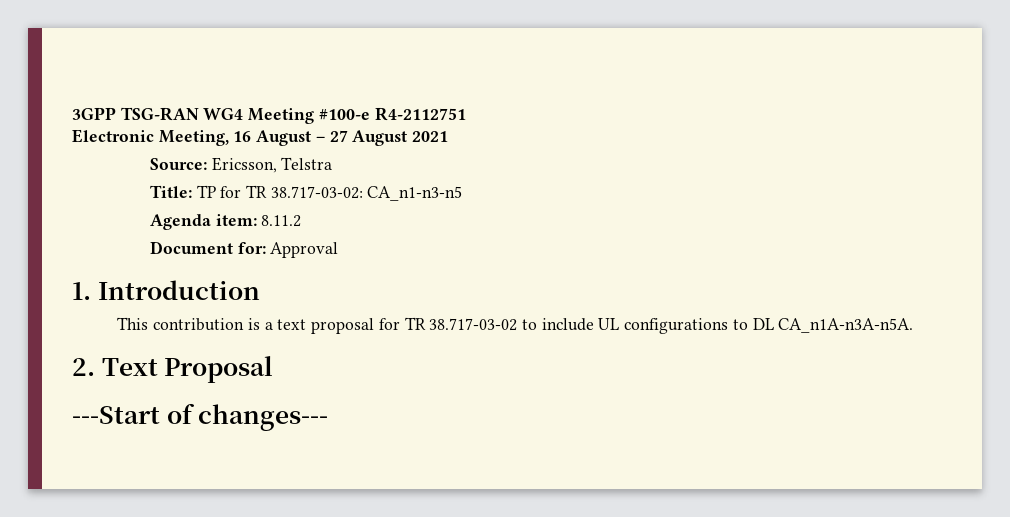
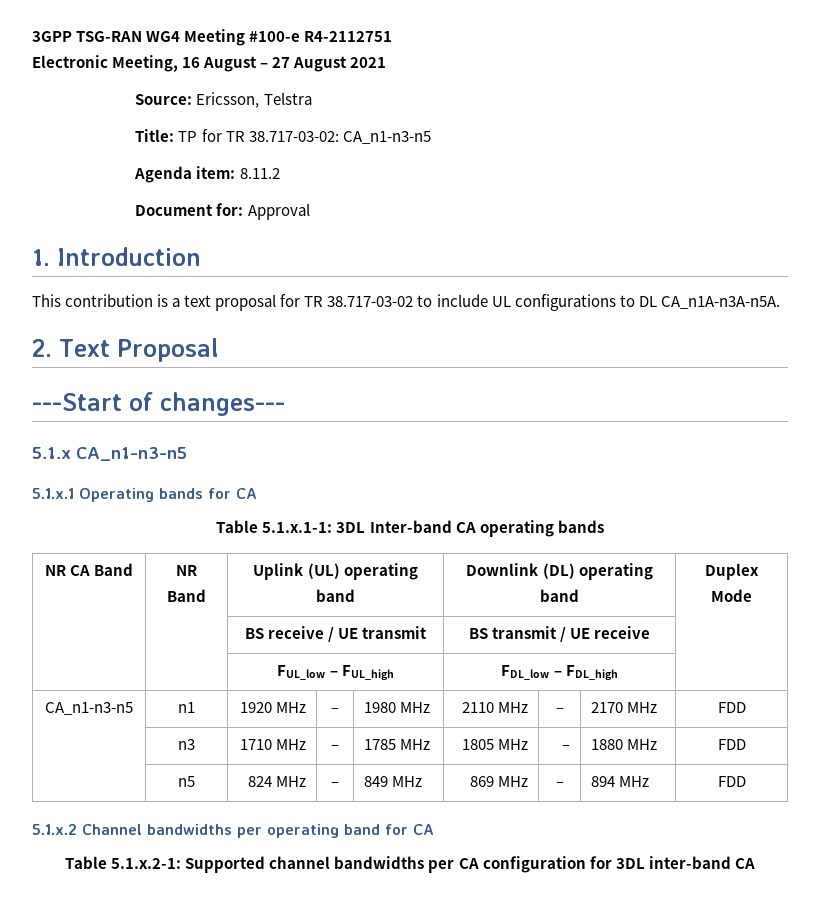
(329, 417) none -> [32,447,187,461] [32,488,257,502] [216,520,604,537] [44,563,134,576] [176,565,197,576] [167,589,206,602] [253,563,418,580] [316,589,355,602] [466,563,653,580] [540,589,579,602] [705,563,759,580] [711,589,752,602] [244,626,428,642] [468,626,651,642] [277,665,394,680] [501,665,618,680] [45,702,133,715] [178,702,195,713] [239,702,306,713] [331,708,339,713] [364,702,431,713] [461,702,528,713] [555,708,564,713] [591,702,658,713] [717,702,746,713] [178,739,195,750] [239,739,306,750] [331,745,339,750] [364,739,431,750] [461,739,528,750] [561,745,570,750] [591,739,658,750] [717,739,746,750] [178,776,195,787] [247,776,306,787] [331,782,339,787] [364,776,423,787] [469,776,528,787] [555,782,564,787] [591,776,650,787] [717,776,746,787] [32,824,434,838] [65,856,755,873] // 5.1.x CA_n1-n3-n5 // 5.1.x.1 Operating bands for CA // Table 5.1.x.1-1: 3DL Inter-band CA operating bands // NR CA Band | NR Band | Uplink (UL) operating band | Downlink (DL) operating band | Duplex Mode // | | BS receive / UE transmit | BS transmit / UE receive | // | | FUL_low – FUL_high | FDL_low – FDL_high | // CA_n1-n3-n5 | n1 | 1920 MHz | – | 1980 MHz | 2110 MHz | – | 2170 MHz | FDD // | n3 | 1710 MHz | – | 1785 MHz | 1805 MHz | – | 1880 MHz | FDD // | n5 | 824 MHz | – | 849 MHz | 869 MHz | – | 894 MHz | FDD // 5.1.x.2 Channel bandwidths per operating band for CA // Table 5.1.x.2-1: Supported channel bandwidths per CA configuration for 3DL inter-band CA

